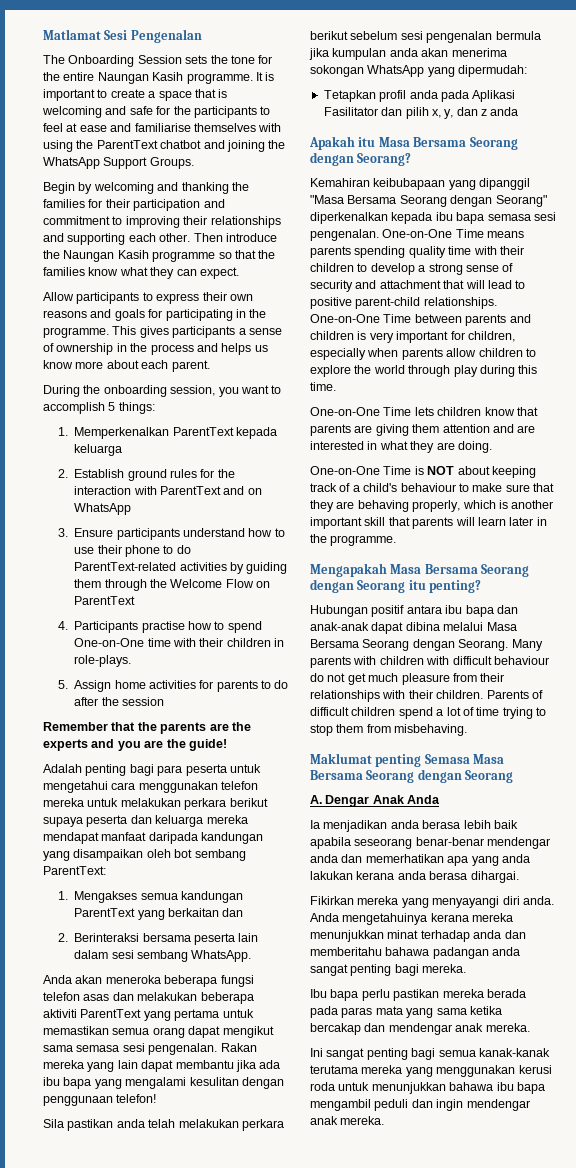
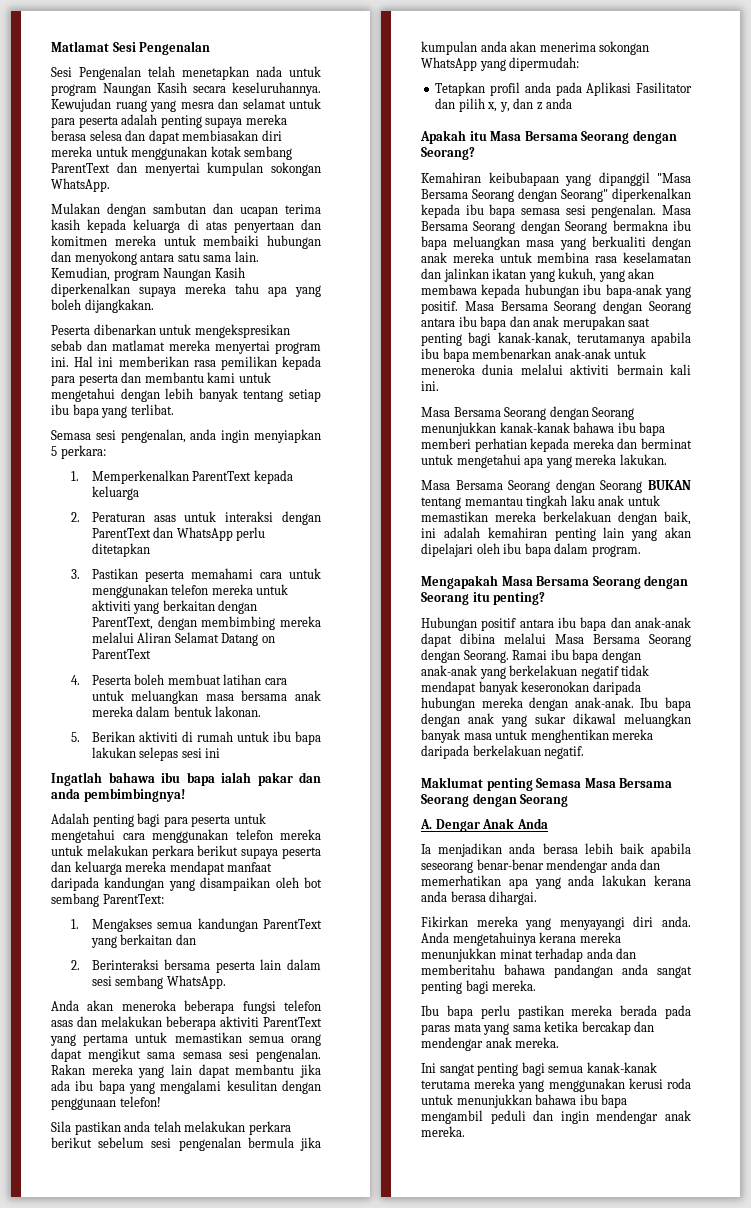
[43,55,273,67] [43,72,275,84] [43,89,228,101] [42,106,271,118] [43,123,282,132] [43,140,286,152] [43,157,194,169] [43,182,249,194] [43,199,225,211] [43,216,281,228] [43,233,277,245] [43,250,276,262] [43,267,239,279] [43,292,253,304] [43,309,267,321] [43,326,282,338] [43,343,268,355] [43,360,210,372] [43,385,282,397] [43,402,155,414] The Onboarding Session sets the tone for the entire Naungan Kasih programme. It is important to create a space that is welcoming and safe for the participants to feel at ease and familiarise themselves with using the ParentText chatbot and joining the WhatsApp Support Groups. // Begin by welcoming and thanking the families for their participation and commitment to improving their relationships and supporting each other. Then introduce the Naungan Kasih programme so that the families know what they can expect. // Allow participants to express their own reasons and goals for participating in the programme. This gives participants a sense of ownership in the process and helps us know more about each parent. // During the onboarding session, you want to accomplish 5 things: -> [51,66,321,80] [51,82,321,96] [51,98,321,112] [51,114,287,128] [51,130,282,144] [51,146,293,160] [51,162,321,176] [51,178,110,192] [51,203,321,217] [51,219,321,233] [51,235,321,249] [51,251,259,265] [51,267,245,281] [51,283,321,297] [51,299,154,313] [51,324,290,338] [51,340,321,354] [51,356,321,370] [51,372,271,386] [51,388,321,402] [51,404,174,418] [51,429,321,443] [51,445,106,459] Sesi Pengenalan telah menetapkan nada untuk program Naungan Kasih secara keseluruhannya. Kewujudan ruang yang mesra dan selamat untuk para peserta adalah penting supaya mereka berasa selesa dan dapat membiasakan diri mereka untuk menggunakan kotak sembang ParentText dan menyertai kumpulan sokongan WhatsApp. // Mulakan dengan sambutan dan ucapan terima kasih kepada keluarga di atas penyertaan dan komitmen mereka untuk membaiki hubungan dan menyokong antara satu sama lain. Kemudian, program Naungan Kasih diperkenalkan supaya mereka tahu apa yang boleh dijangkakan. // Peserta dibenarkan untuk mengekspresikan sebab dan matlamat mereka menyertai program ini. Hal ini memberikan rasa pemilikan kepada para peserta dan membantu kami untuk mengetahui dengan lebih banyak tentang setiap ibu bapa yang terlibat. // Semasa sesi pengenalan, anda ingin menyiapkan 5 perkara:
[74,469,235,481] [74,486,262,495] [74,503,132,515] Establish ground rules for the interaction with ParentText and on WhatsApp -> [91,511,321,525] [91,527,266,541] [91,543,150,557] Peraturan asas untuk interaksi dengan ParentText dan WhatsApp perlu ditetapkan
[74,528,285,540] [74,545,191,557] [74,562,288,574] [74,579,271,591] [74,596,136,605] [57,621,262,633] [74,638,285,647] [74,655,132,667] [57,680,289,692] [74,697,164,706] [43,722,251,734] [43,739,227,751] Ensure participants understand how to use their phone to do ParentText-related activities by guiding them through the Welcome Flow on ParentText // 4. Participants practise how to spend One-on-One time with their children in role-plays. // 5. Assign home activities for parents to do after the session // Remember that the parents are the experts and you are the guide! -> [91,568,321,582] [91,584,289,598] [91,600,258,614] [91,616,321,630] [91,632,275,646] [91,649,151,659] [71,674,287,685] [91,690,321,704] [91,706,262,717] [71,731,321,745] [91,747,221,761] [51,772,321,786] [51,788,185,802] Pastikan peserta memahami cara untuk menggunakan telefon mereka untuk aktiviti yang berkaitan dengan ParentText, dengan membimbing mereka melalui Aliran Selamat Datang on ParentText // 4. Peserta boleh membuat latihan cara untuk meluangkan masa bersama anak mereka dalam bentuk lakonan. // 5. Berikan aktiviti di rumah untuk ibu bapa lakukan selepas sesi ini // Ingatlah bahawa ibu bapa ialah pakar dan anda pembimbingnya!
[382,229,525,238] [310,246,524,258] [310,263,514,275] [310,280,526,292] [310,297,497,309] [310,314,531,326] [310,331,515,343] [310,348,536,360] [310,365,538,377] [310,382,336,391] [310,407,538,416] [310,424,536,436] [310,441,492,453] [310,466,536,478] [310,483,554,492] [310,500,554,512] [310,517,547,529] [310,534,397,546] One-on-One Time means parents spending quality time with their children to develop a strong sense of security and attachment that will lead to positive parent-child relationships. One-on-One Time between parents and children is very important for children, especially when parents allow children to explore the world through play during this time. // One-on-One Time lets children know that parents are giving them attention and are interested in what they are doing. // One-on-One Time is NOT about keeping track of a child's behaviour to make sure that they are behaving properly, which is another important skill that parents will learn later in the programme. -> [662,205,691,215] [421,220,691,234] [421,236,691,250] [421,252,691,263] [421,268,655,282] [421,284,691,298] [421,300,691,314] [421,316,651,330] [421,332,691,346] [421,348,647,362] [421,364,691,375] [421,381,439,391] [421,406,635,420] [421,422,666,436] [421,438,692,452] [421,454,667,468] [421,479,691,493] [421,495,660,509] [421,511,691,525] [421,527,691,541] [421,543,641,557] Masa Bersama Seorang dengan Seorang bermakna ibu bapa meluangkan masa yang berkualiti dengan anak mereka untuk membina rasa keselamatan dan jalinkan ikatan yang kukuh, yang akan membawa kepada hubungan ibu bapa-anak yang positif. Masa Bersama Seorang dengan Seorang antara ibu bapa dan anak merupakan saat penting bagi kanak-kanak, terutamanya apabila ibu bapa membenarkan anak-anak untuk meneroka dunia melalui aktiviti bermain kali ini. // Masa Bersama Seorang dengan Seorang menunjukkan kanak-kanak bahawa ibu bapa memberi perhatian kepada mereka dan berminat untuk mengetahui apa yang mereka lakukan. // Masa Bersama Seorang dengan Seorang BUKAN tentang memantau tingkah laku anak untuk memastikan mereka berkelakuan dengan baik, ini adalah kemahiran penting lain yang akan dipelajari oleh ibu bapa dalam program.
[511,639,543,651] [310,656,549,668] [310,673,505,685] [310,690,543,702] [310,707,546,719] [310,724,468,736] Many parents with children with difficult behaviour do not get much pleasure from their relationships with their children. Parents of difficult children spend a lot of time trying to stop them from misbehaving. -> [512,649,641,663] [421,665,650,679] [421,681,641,695] [421,697,691,711] [421,713,691,727] [421,729,654,743] [421,745,585,759] Ramai ibu bapa dengan anak-anak yang berkelakuan negatif tidak mendapat banyak keseronokan daripada hubungan mereka dengan anak-anak. Ibu bapa dengan anak yang sukar dikawal meluangkan banyak masa untuk menghentikan mereka daripada berkelakuan negatif.
[432,947,489,959] padangan -> [554,964,613,978] pandangan

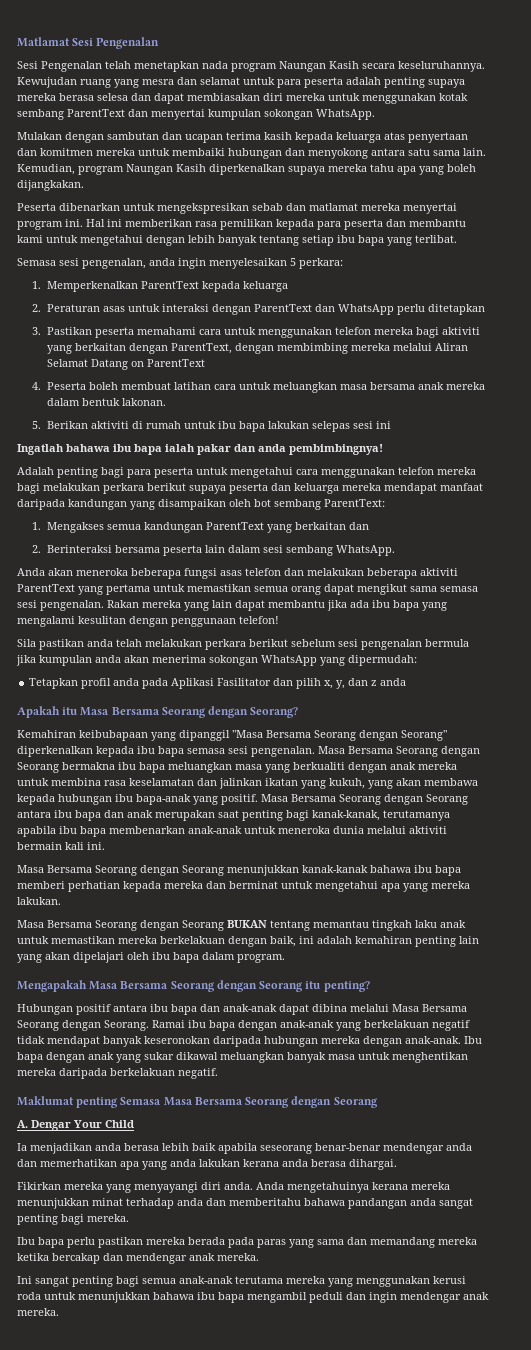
[289,66,321,77] untuk -> (228, 65) none
[187,219,199,230] di -> (381, 137) none
[254,429,321,443] menyiapkan -> [209,258,287,269] menyelesaikan
[256,584,289,595] untuk -> [415,327,439,338] bagi
[51,845,83,856] untuk -> [17,483,40,494] bagi
[284,1000,321,1011] [51,1020,73,1027] telefon asas -> [220,568,281,576] asas telefon
[482,818,548,829] Anak Anda -> [74,1120,134,1128] Your Child
[453,1023,481,1032] mata -> (286, 1243) none
(541, 1028) none -> [347,1237,477,1248] dan memandang mereka
[586,1062,657,1073] kanak-kanak -> [179,1276,233,1284] anak-anak

